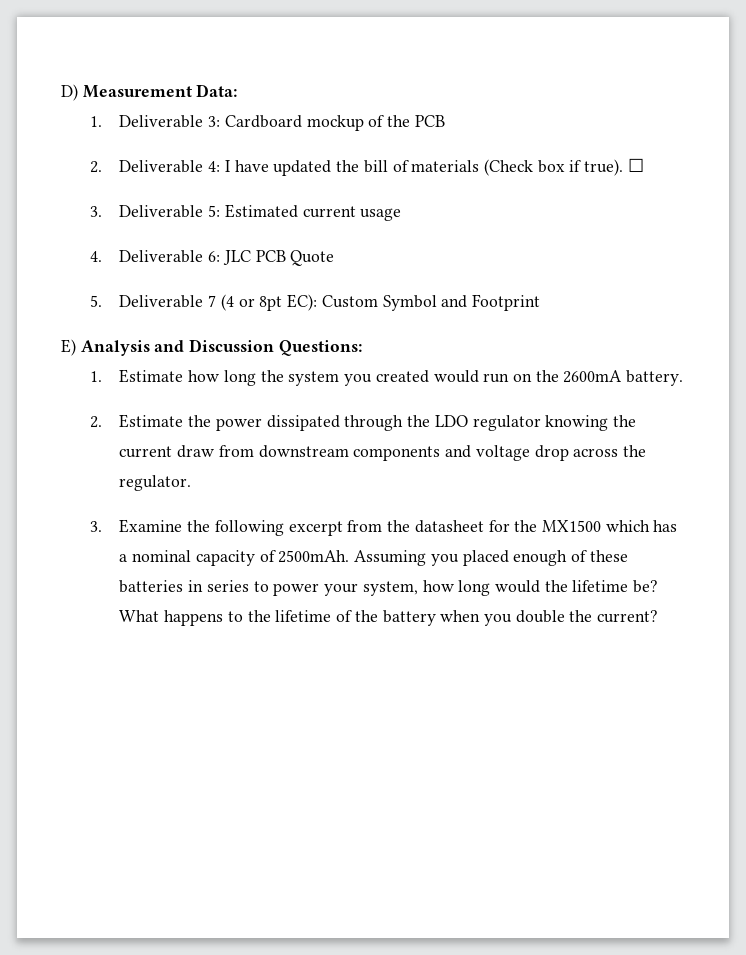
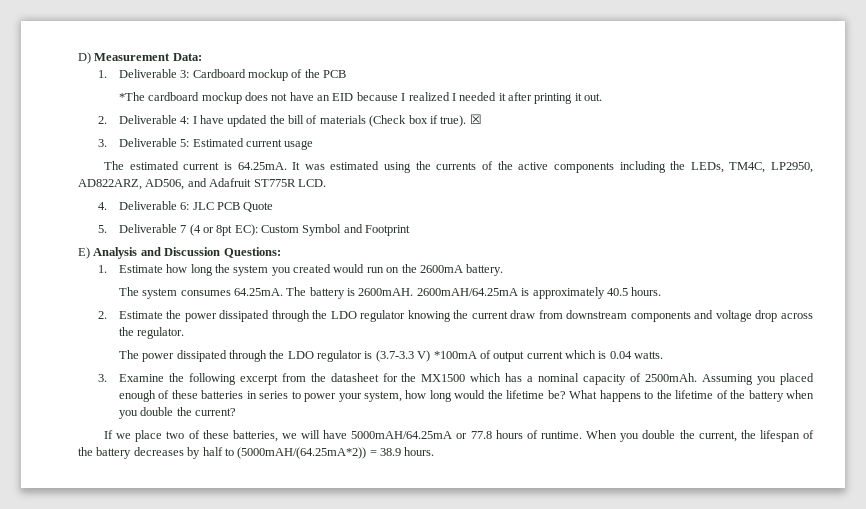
(445, 121) none -> [118,92,603,104] // *The cardboard mockup does not have an EID because I realized I needed it after printing it out.
[627,158,644,172] ☐ -> [469,114,482,124] ☒
(402, 214) none -> [104,161,813,173] [78,178,326,190] // The estimated current is 64.25mA. It was estimated using the currents of the active components including the LEDs, TM4C, LP2950, AD822ARZ, AD506, and Adafruit ST775R LCD.
(684, 378) none -> [118,287,662,299] // The system consumes 64.25mA. The battery is 2600mAH. 2600mAH/64.25mA is approximately 40.5 hours.
(192, 483) none -> [118,350,664,362] // The power dissipated through the LDO regulator is (3.7-3.3 V) *100mA of output current which is 0.04 watts.
(659, 616) none -> [104,430,814,442] [78,447,435,459] // If we place two of these batteries, we will have 5000mAH/64.25mA or 77.8 hours of runtime. When you double the current, the lifespan of the battery decreases by half to (5000mAH/(64.25mA*2)) = 38.9 hours.

